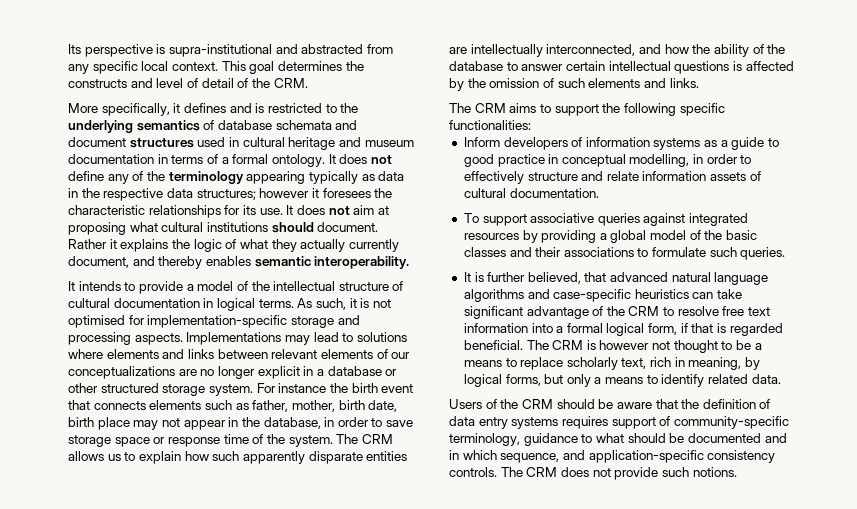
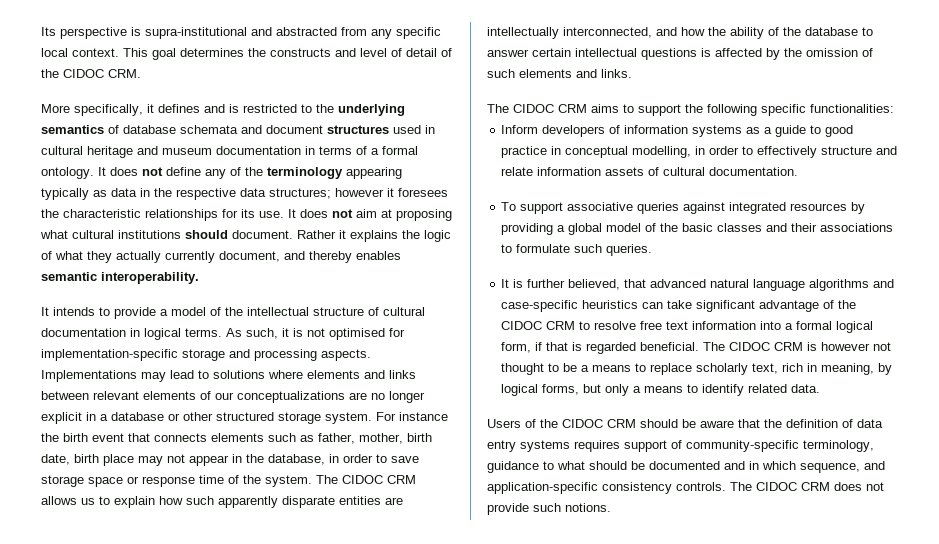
(270, 83) none -> [63,69,104,78] CIDOC
(359, 439) none -> [342,475,383,484] CIDOC
(471, 108) none -> [513,104,554,113] CIDOC
(625, 311) none -> [501,321,543,330] CIDOC
(549, 345) none -> [729,342,771,351] CIDOC
(519, 404) none -> [562,419,603,428] CIDOC
(523, 472) none -> [756,482,797,491] CIDOC

